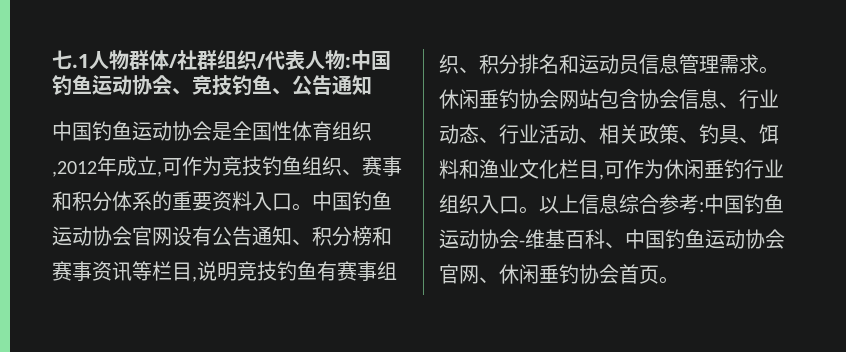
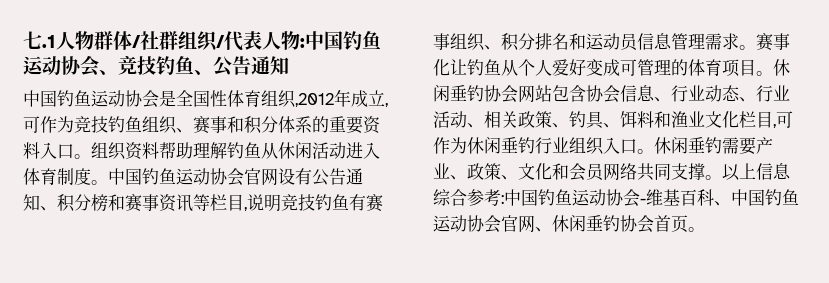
(312, 207) none -> [91,141,380,160] [23,168,108,185] 组织资料帮助理解钓鱼从休闲活动进入体育制度。
(779, 70) none -> [756,33,790,51] [433,59,773,77] 赛事化让钓鱼从个人爱好变成可管理的体育项目。
(539, 210) none -> [654,136,773,155] [433,163,722,181] 休闲垂钓需要产业、政策、文化和会员网络共同支撑。

